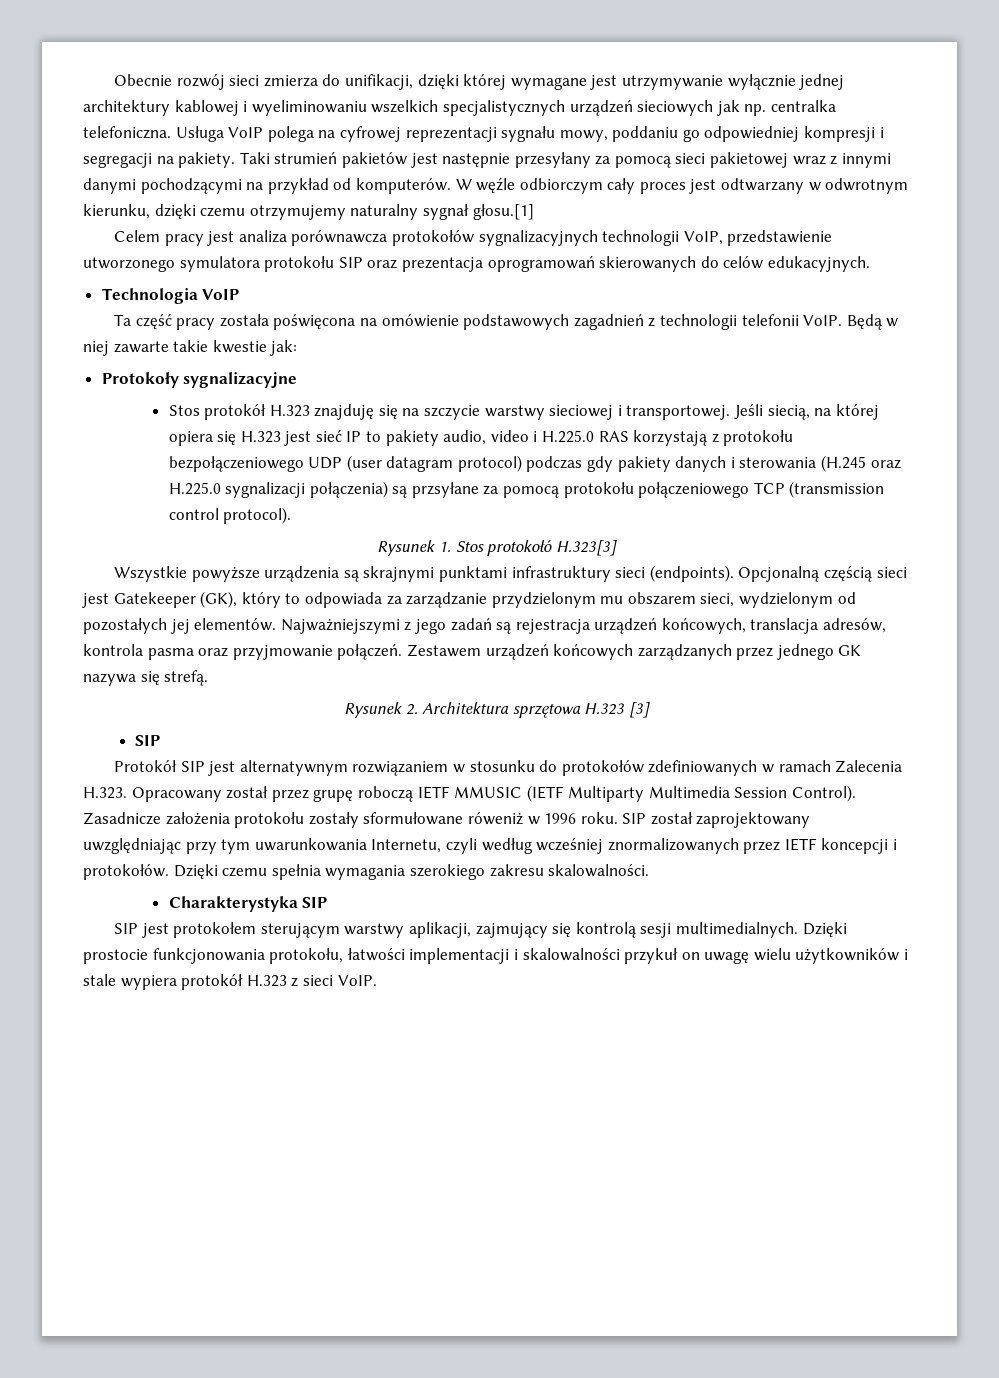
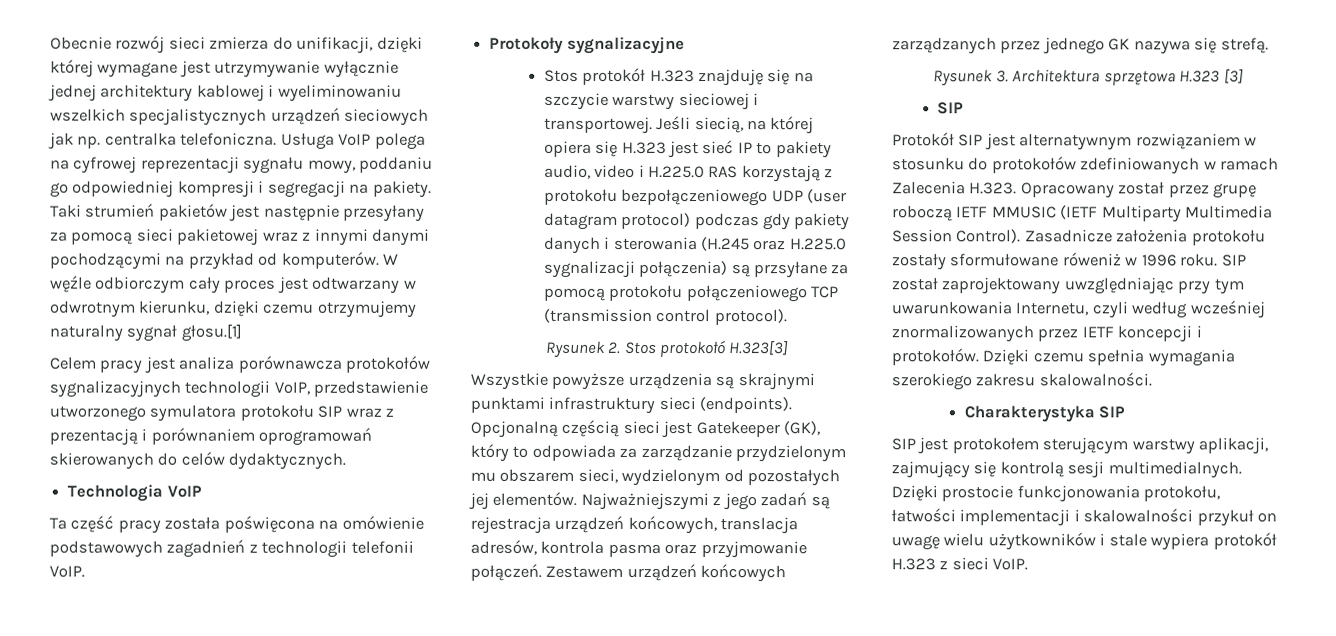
[367,257,483,272] oraz prezentacja -> [345,407,395,418] [49,427,255,446] wraz z prezentacją i porównaniem
[767,256,870,272] edukacyjnych. -> [228,452,347,470] dydaktycznych.
[846,314,899,330] [83,340,298,356] Będą w niej zawarte takie kwestie jak: -> (85, 571) none
[438,541,451,552] 1. -> [607,341,621,354] 2.
[405,703,418,715] 2. -> [995,70,1009,83] 3.

